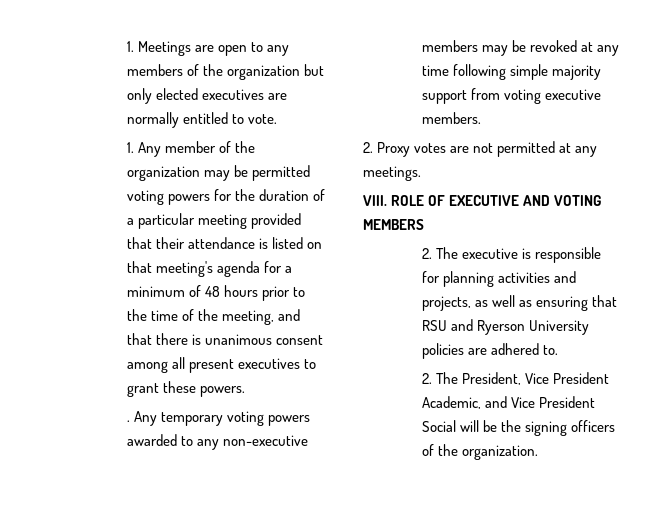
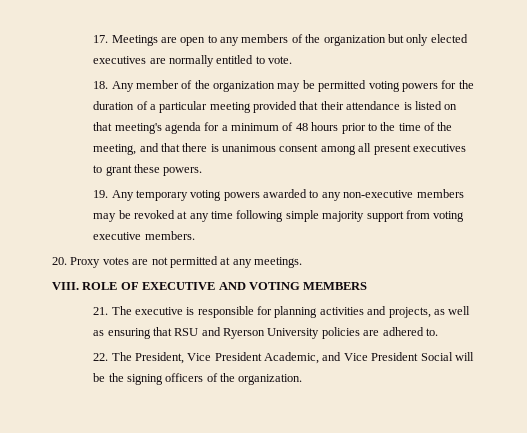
[126,41,134,52] 1. -> [93,35,109,43] 17.
[126,142,134,153] 1. -> [93,81,109,89] 18.
[126,420,130,422] . -> [93,190,109,198] 19.
[363,142,373,153] 2. -> [52,257,67,265] 20.
[421,248,432,259] 2. -> [93,307,109,315] 21.
[421,373,432,384] 2. -> [93,353,109,361] 22.

